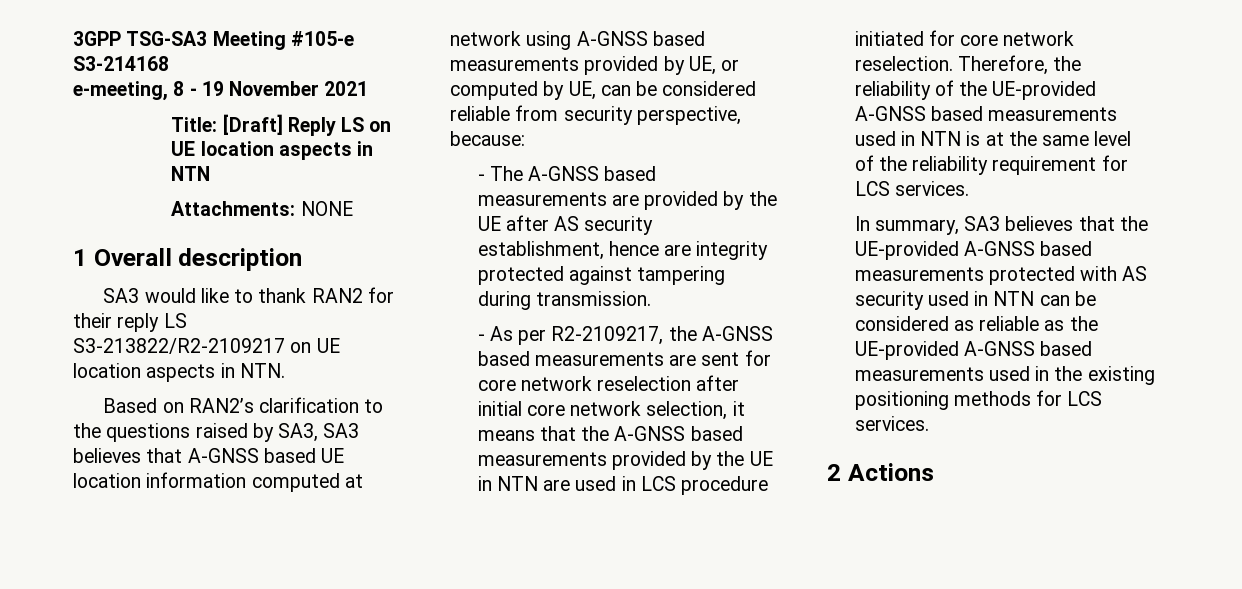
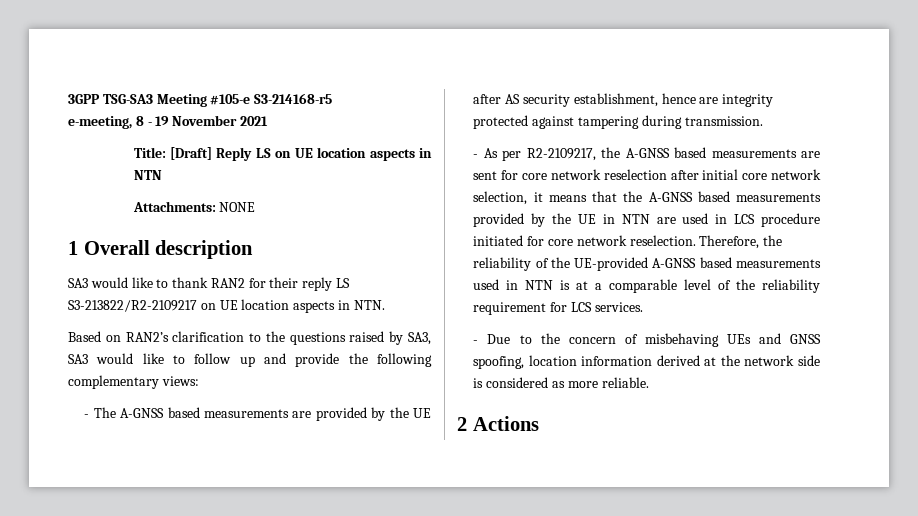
[73,56,169,71] S3-214168 -> [254,93,333,104] S3-214168-r5
[73,448,345,463] [73,472,363,492] [450,31,705,50] [450,56,740,75] [450,81,757,100] [450,105,741,125] [450,131,525,146] believes that A-GNSS based UE location information computed at network using A-GNSS based measurements provided by UE, or computed by UE, can be considered reliable from security perspective, because: -> [96,353,432,367] [68,375,199,389] would like to follow up and provide the following complementary views:
[1008,131,1090,146] the same -> [595,279,678,293] a comparable
[854,216,1148,235] [854,241,1093,260] [854,266,1148,285] [854,291,1096,310] [854,316,1098,331] [854,341,1093,360] [854,366,1155,385] [854,390,1103,410] [854,416,929,431] In summary, SA3 believes that the UE-provided A-GNSS based measurements protected with AS security used in NTN can be considered as reliable as the UE-provided A-GNSS based measurements used in the existing positioning methods for LCS services. -> [473,333,821,347] [473,355,820,369] [473,377,649,388] - Due to the concern of misbehaving UEs and GNSS spoofing, location information derived at the network side is considered as more reliable.

